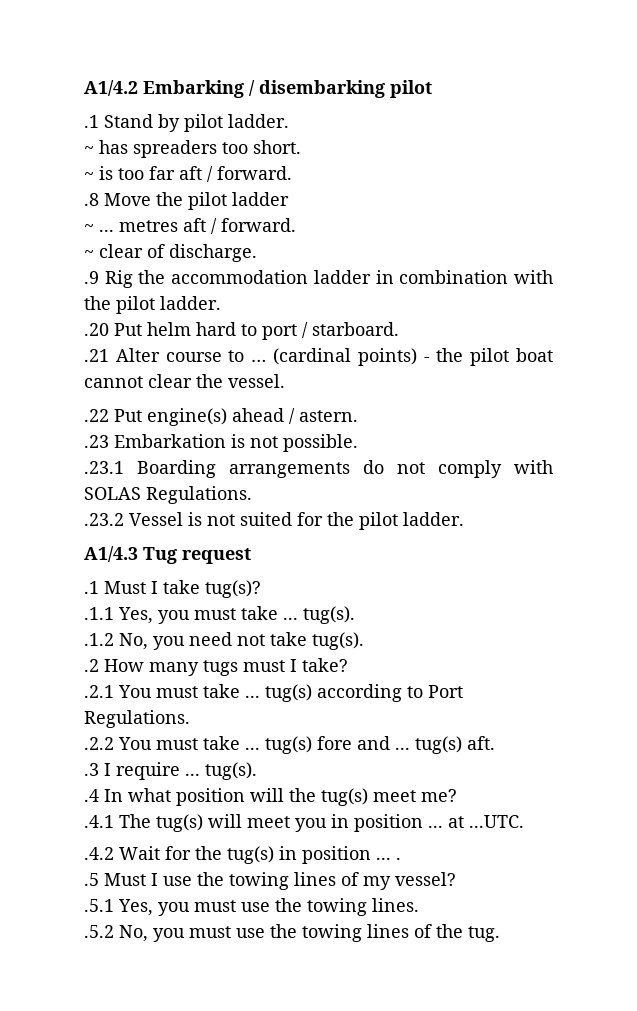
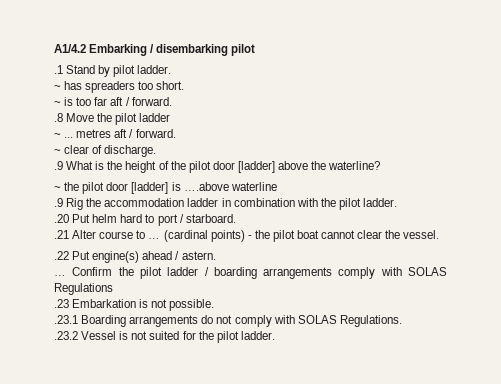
(257, 253) none -> [54,161,381,173] [54,182,277,194] // .9 What is the height of the pilot door [ladder] above the waterline? // ~ the pilot door [ladder] is ….above waterline
(358, 416) none -> [54,267,448,279] [54,283,113,295] // … Confirm the pilot ladder / boarding arrangements comply with SOLAS Regulations
[84,546,251,564] [84,580,261,598] [84,606,355,624] [84,632,364,650] [84,658,348,676] [84,684,463,702] [84,710,190,728] [84,736,495,754] [84,762,257,780] [84,788,457,806] [84,814,524,832] [84,846,401,864] [84,872,456,890] [84,898,419,916] [84,924,500,942] // A1/4.3 Tug request // .1 Must I take tug(s)? // .1.1 Yes, you must take ... tug(s). // .1.2 No, you need not take tug(s). // .2 How many tugs must I take? // .2.1 You must take ... tug(s) according to Port Regulations. // .2.2 You must take ... tug(s) fore and ... tug(s) aft. // .3 I require ... tug(s). // .4 In what position will the tug(s) meet me? // .4.1 The tug(s) will meet you in position ... at ...UTC. // .4.2 Wait for the tug(s) in position ... . // .5 Must I use the towing lines of my vessel? // .5.1 Yes, you must use the towing lines. // .5.2 No, you must use the towing lines of the tug. -> (275, 335) none

